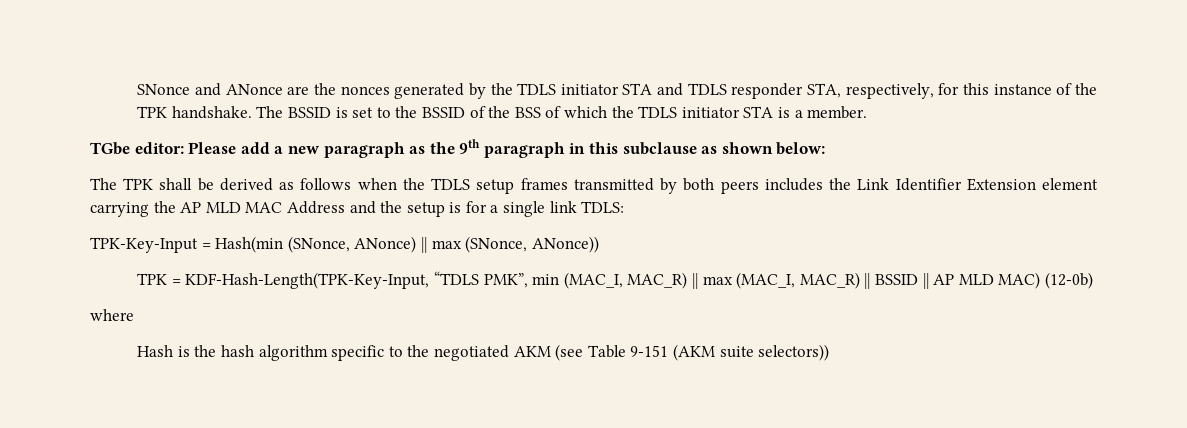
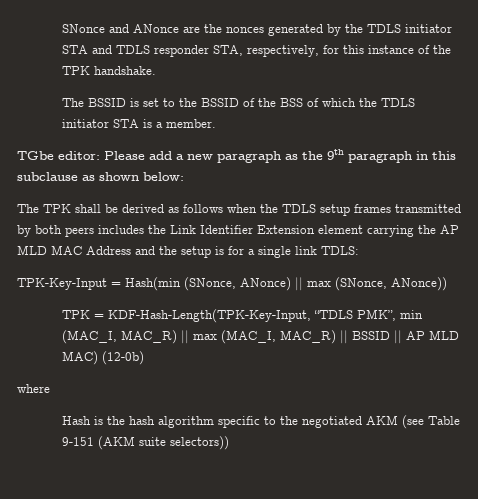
(252, 112) none -> (157, 70) //

